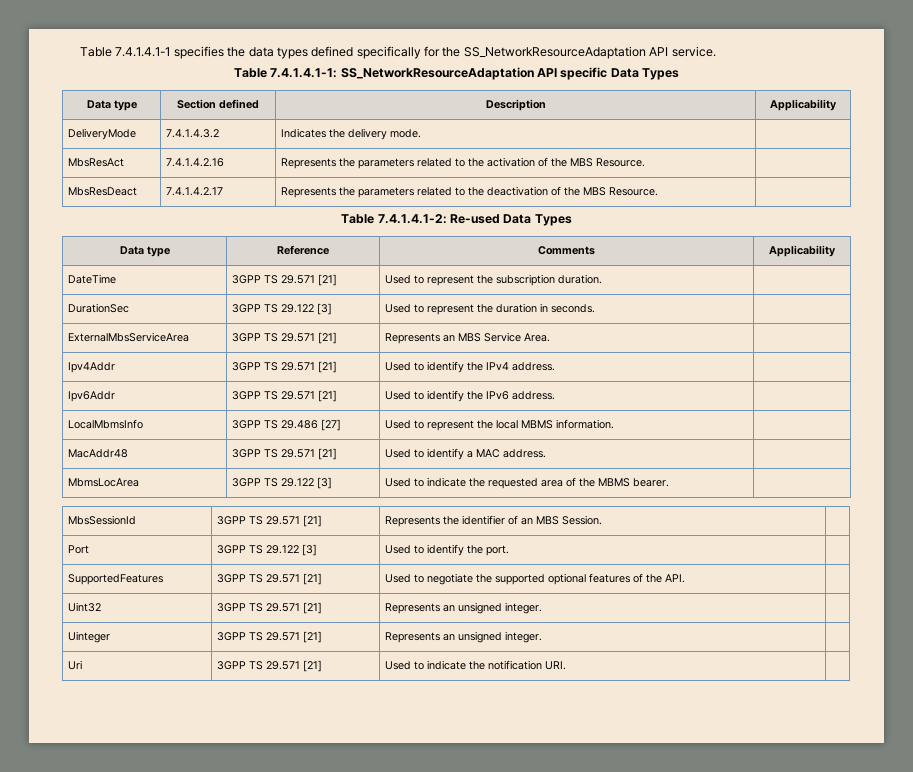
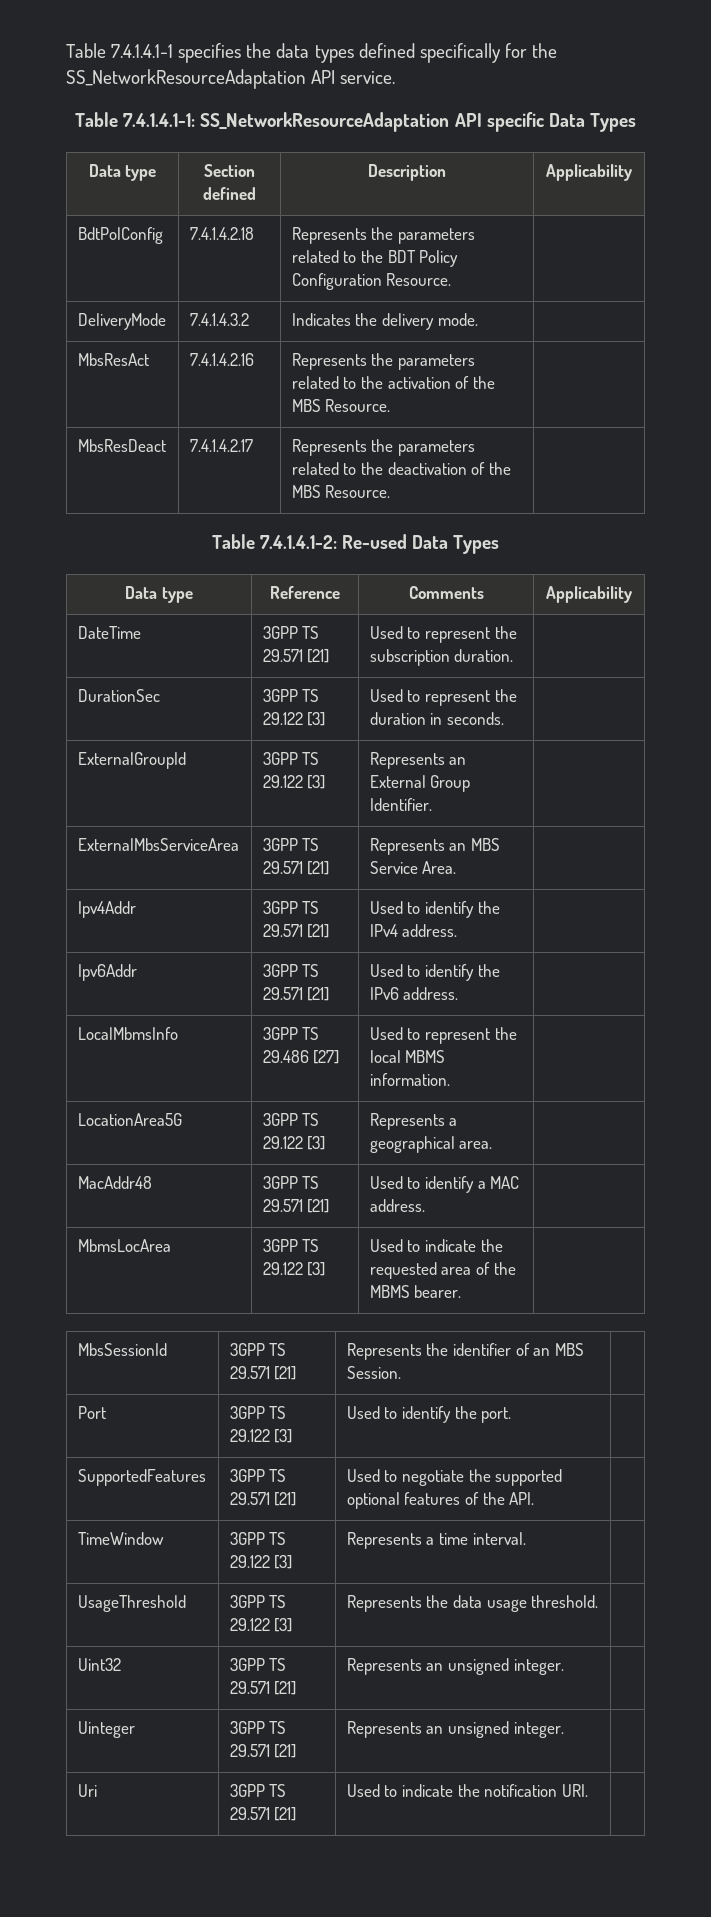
(837, 105) none -> [77,227,163,244] [189,227,254,240] [291,227,476,244] [291,250,459,267] [291,273,452,290] // BdtPolConfig | 7.4.1.4.2.18 | Represents the parameters related to the BDT Policy Configuration Resource. |
(595, 308) none -> [77,752,186,769] [262,752,320,765] [262,775,326,789] [369,752,467,769] [369,775,471,792] [369,798,432,811] // ExternalGroupId | 3GPP TS 29.122 [3] | Represents an External Group Identifier. |
(614, 424) none -> [77,1113,182,1126] [262,1113,320,1126] [262,1136,326,1150] [369,1113,458,1130] [369,1136,493,1153] // LocationArea5G | 3GPP TS 29.122 [3] | Represents a geographical area. |
(685, 578) none -> [77,1532,164,1545] [229,1532,287,1545] [229,1555,293,1569] [346,1532,526,1549] [77,1595,186,1612] [229,1595,287,1608] [229,1618,293,1632] [346,1595,599,1612] // TimeWindow | 3GPP TS 29.122 [3] | Represents a time interval. | // UsageThreshold | 3GPP TS 29.122 [3] | Represents the data usage threshold. |

